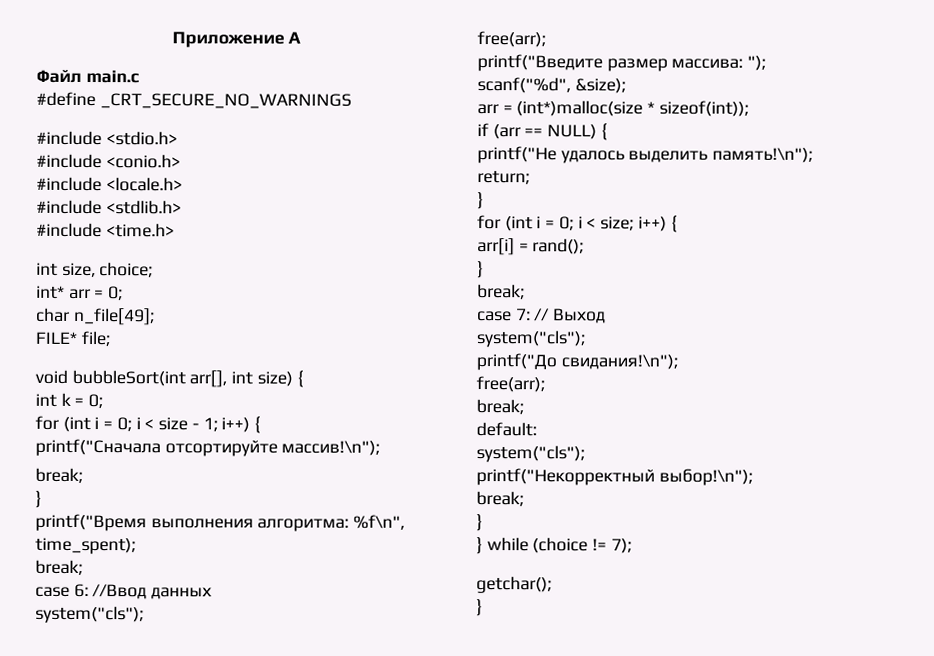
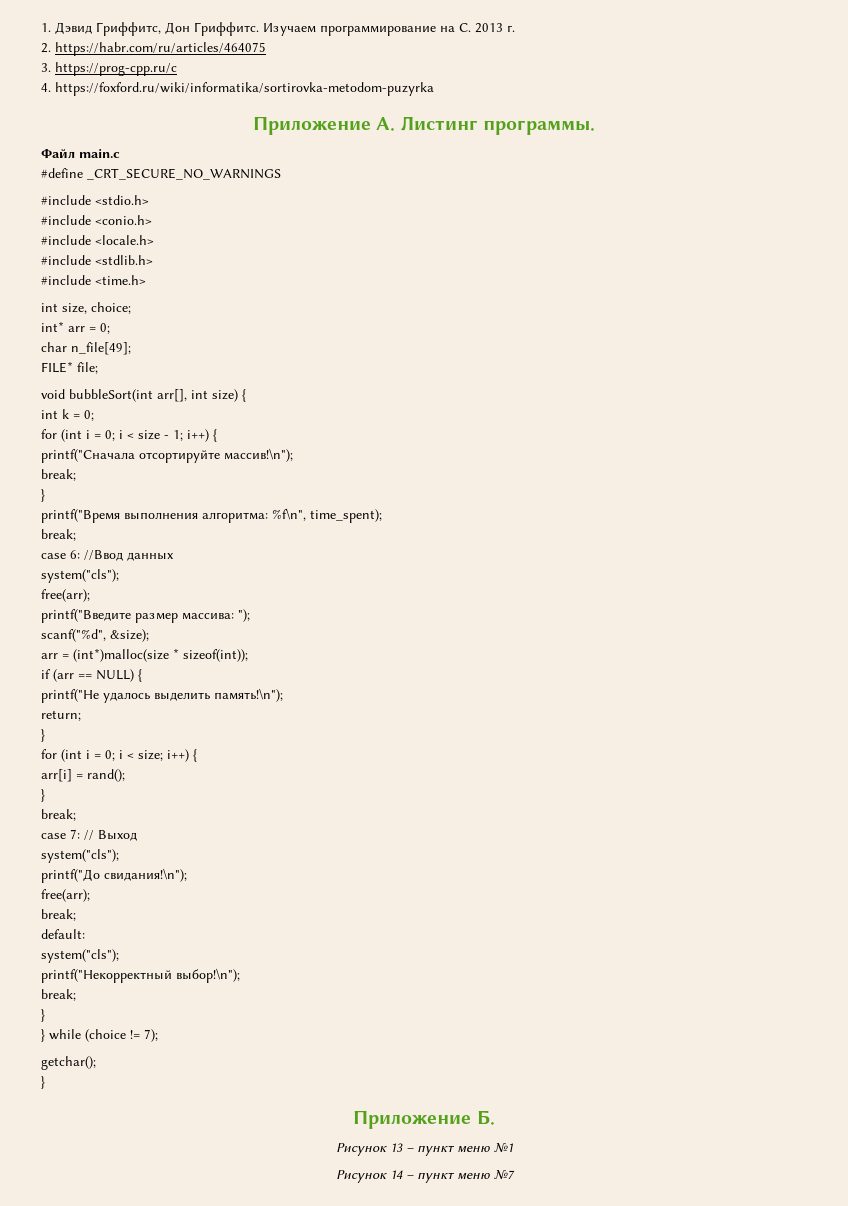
[171,31,302,48] Приложение А -> [41,22,515,36] [41,42,266,56] [41,62,177,76] [41,82,434,96] [253,116,595,135] 1. Дэвид Гриффитс, Дон Гриффитс. Изучаем программирование на С. 2013 г. // 2. https://habr.com/ru/articles/464075 // 3. https://prog-cpp.ru/c // 4. https://foxford.ru/wiki/informatika/sortirovka-metodom-puzyrka // Приложение А. Листинг программы.
(483, 608) none -> [353,1110,495,1129] [335,1143,514,1156] [335,1170,515,1183] // Приложение Б. // Рисунок 13 – пункт меню №1 // Рисунок 14 – пункт меню №7

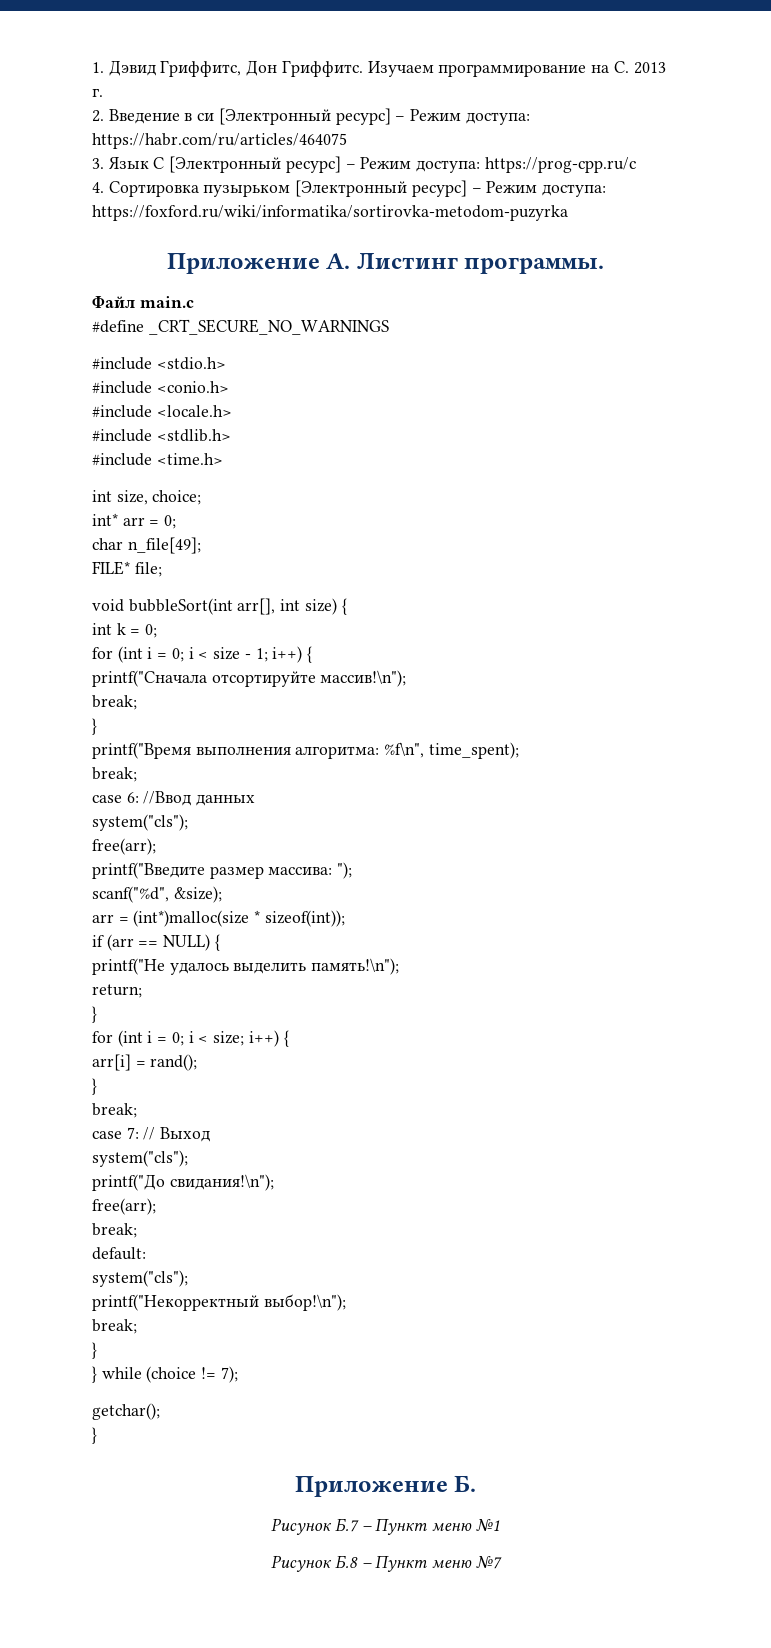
[55,42,266,56] [41,62,177,76] [41,83,51,92] https://habr.com/ru/articles/464075 // 3. https://prog-cpp.ru/c // 4. -> [108,108,530,125] [92,133,347,149] [92,156,636,173] [92,180,607,197] Введение в си [Электронный ресурс] – Режим доступа: https://habr.com/ru/articles/464075 // 3. Язык С [Электронный ресурс] – Режим доступа: https://prog-cpp.ru/c // 4. Сортировка пузырьком [Электронный ресурс] – Режим доступа:
[389,1143,455,1156] 13 – пункт -> [334,1518,428,1535] Б.7 – Пункт
[389,1170,455,1183] 14 – пункт -> [334,1555,428,1572] Б.8 – Пункт

